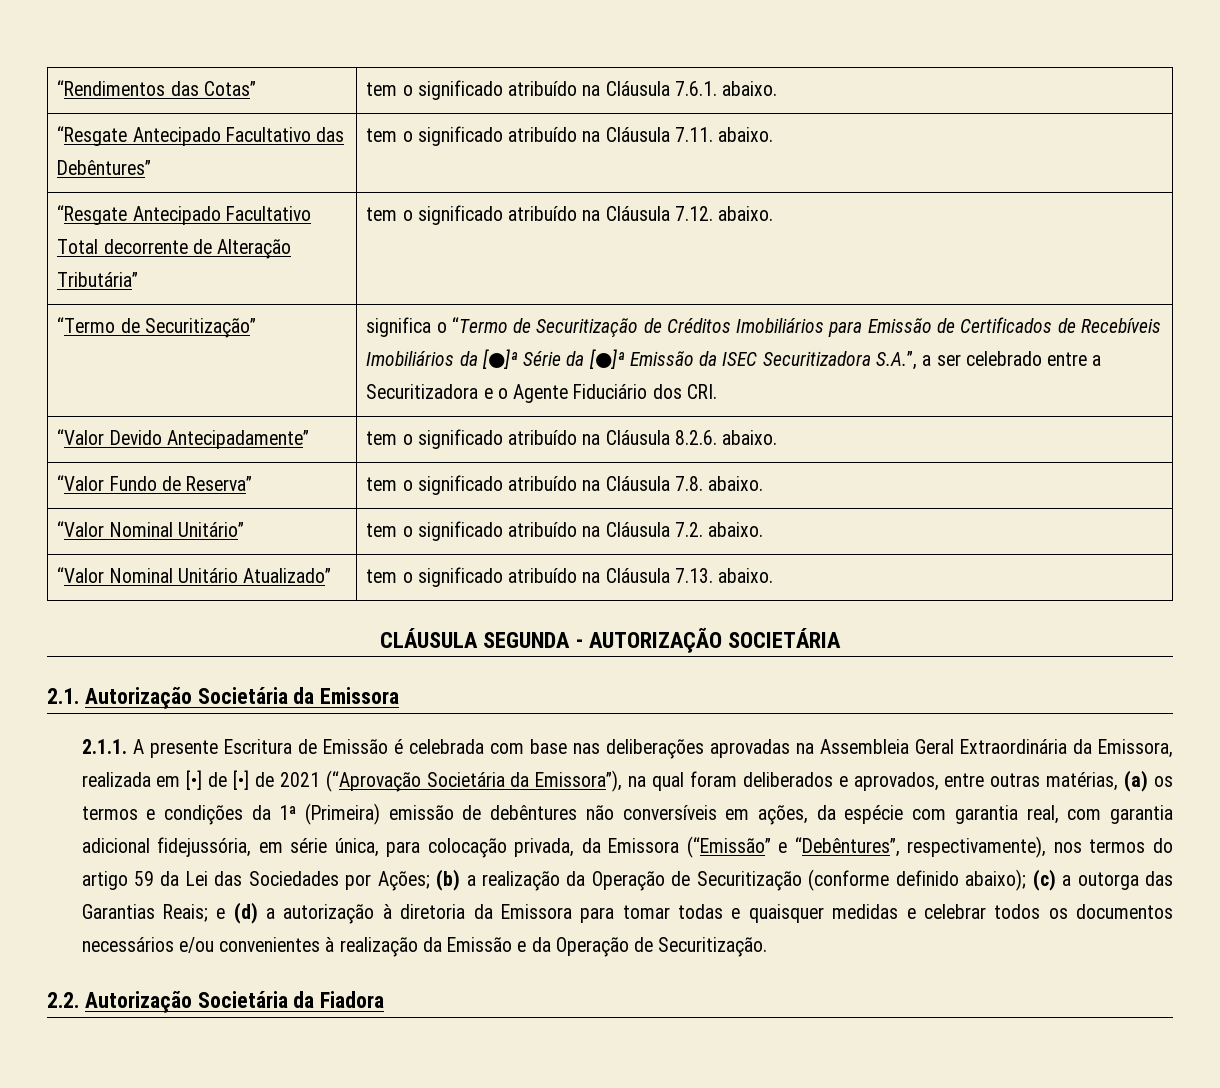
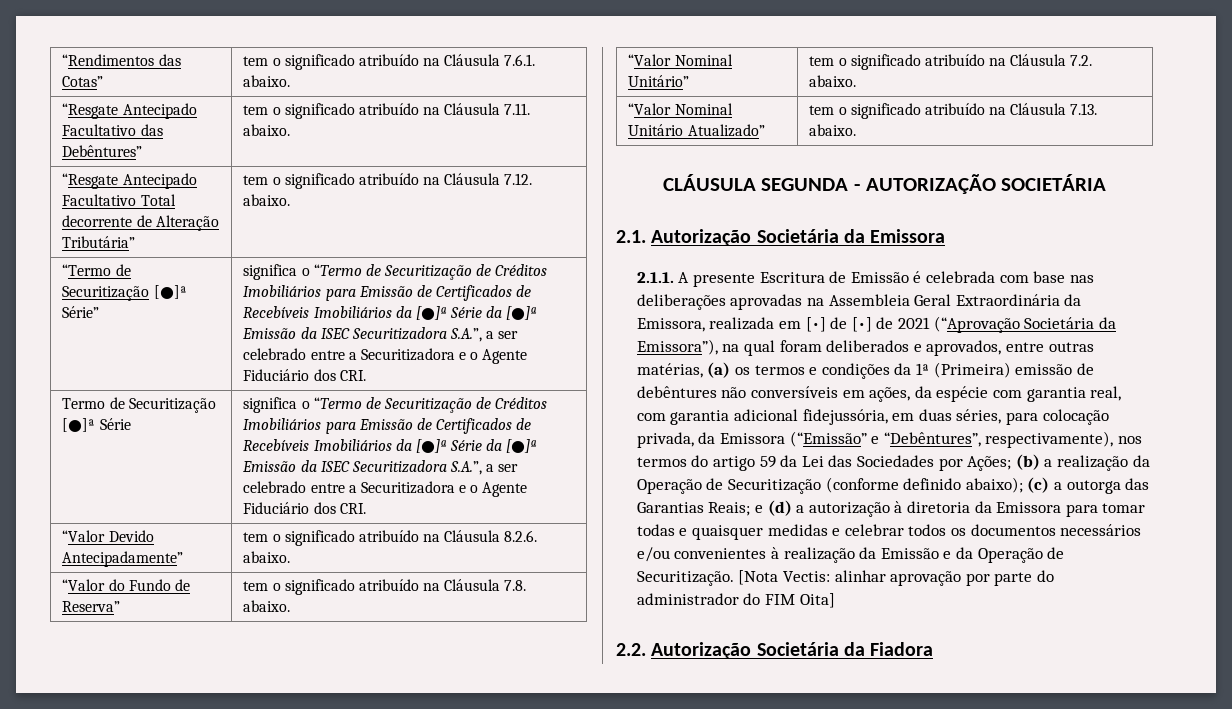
[144,318,256,338] Securitização” -> [62,285,187,301] [62,306,100,318] [243,264,548,280] [243,285,532,301] [243,306,538,320] [242,327,519,342] [243,348,528,364] [243,369,366,381] [62,397,216,413] [62,418,131,432] Securitização [●]ª Série” | significa o “Termo de Securitização de Créditos Imobiliários para Emissão de Certificados de Recebíveis Imobiliários da [●]ª Série da [●]ª Emissão da ISEC Securitizadora S.A.”, a ser celebrado entre a Securitizadora e o Agente Fiduciário dos CRI. // Termo de Securitização [●]ª Série
(105, 483) none -> [108,579,125,591] do
[290,838,379,857] série única, -> [918,409,1002,424] duas séries,
(768, 947) none -> [738,570,1054,586] [636,593,835,608] [Nota Vectis: alinhar aprovação por parte do administrador do FIM Oita]

